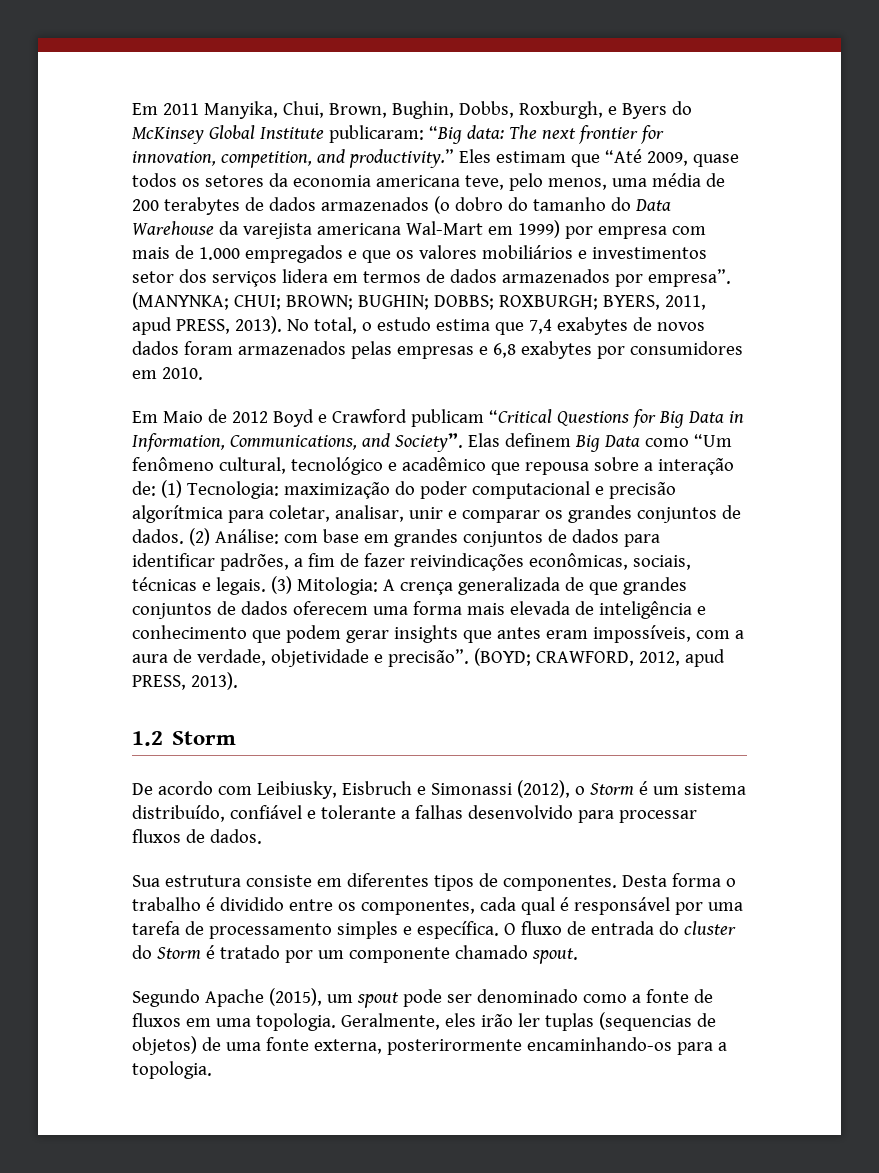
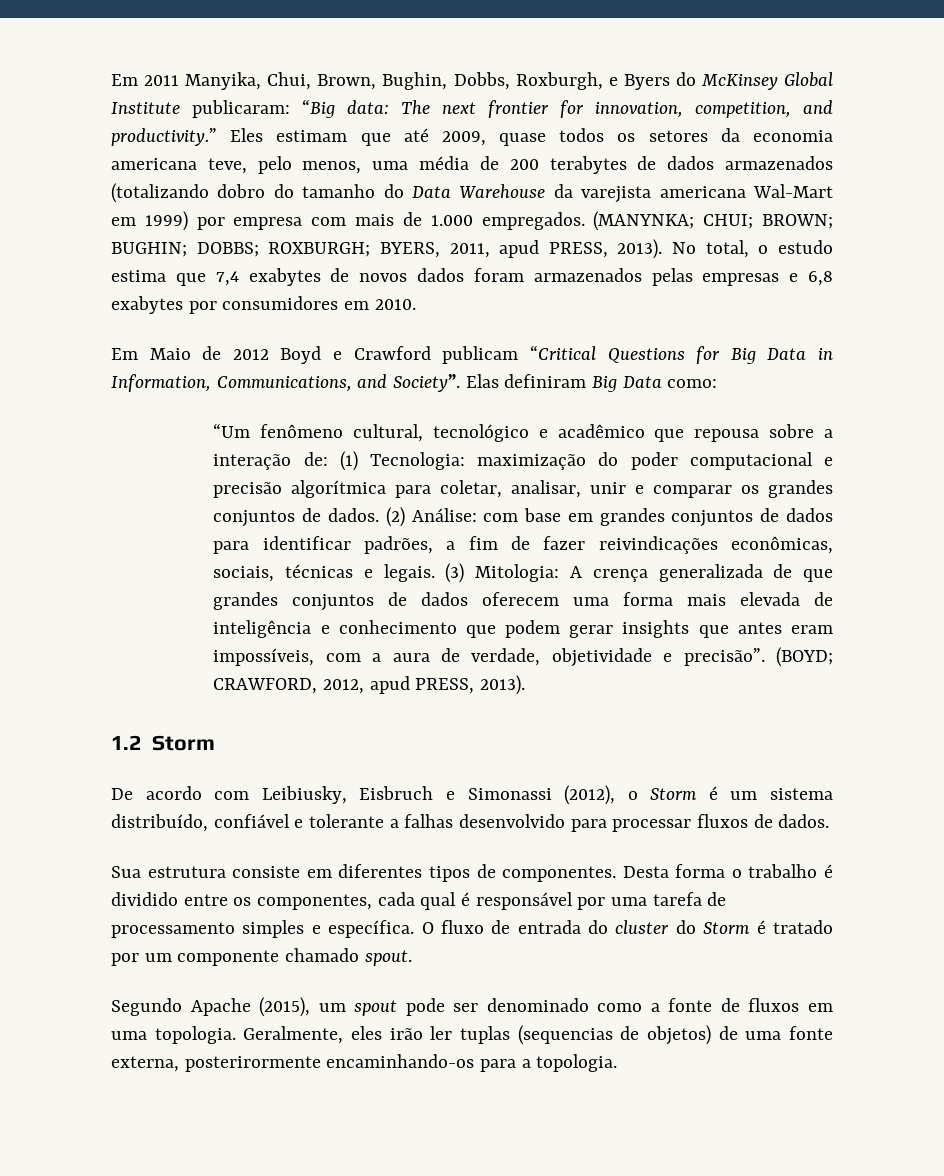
[604,149,642,163] “Até -> [403,128,429,142] até
[433,196,450,214] (o -> [111,183,209,203] (totalizando
[244,245,707,263] [132,269,731,287] empregados e que os valores mobiliários e investimentos setor dos serviços lidera em termos de dados armazenados por empresa”. -> [481,212,585,230] empregados.
[504,433,689,452] definem Big Data como -> [504,374,718,392] definiram Big Data como: //

